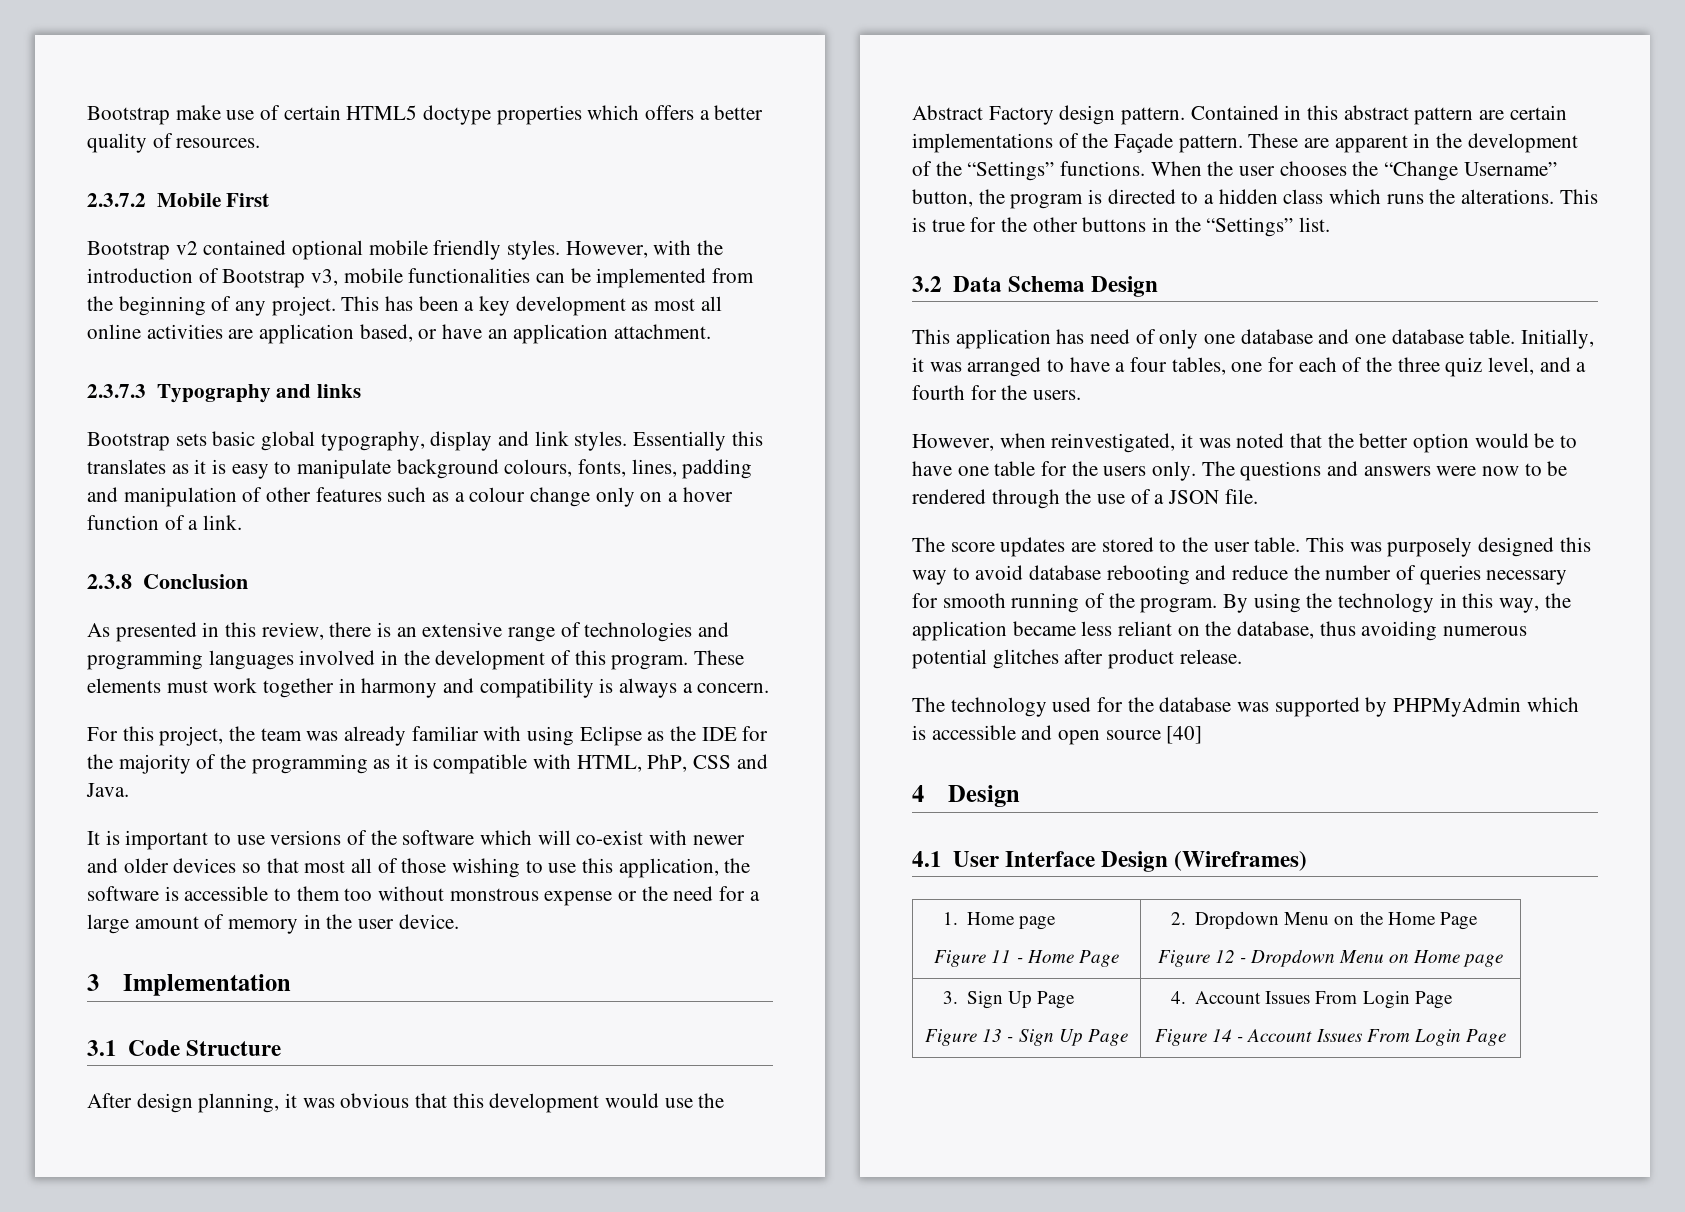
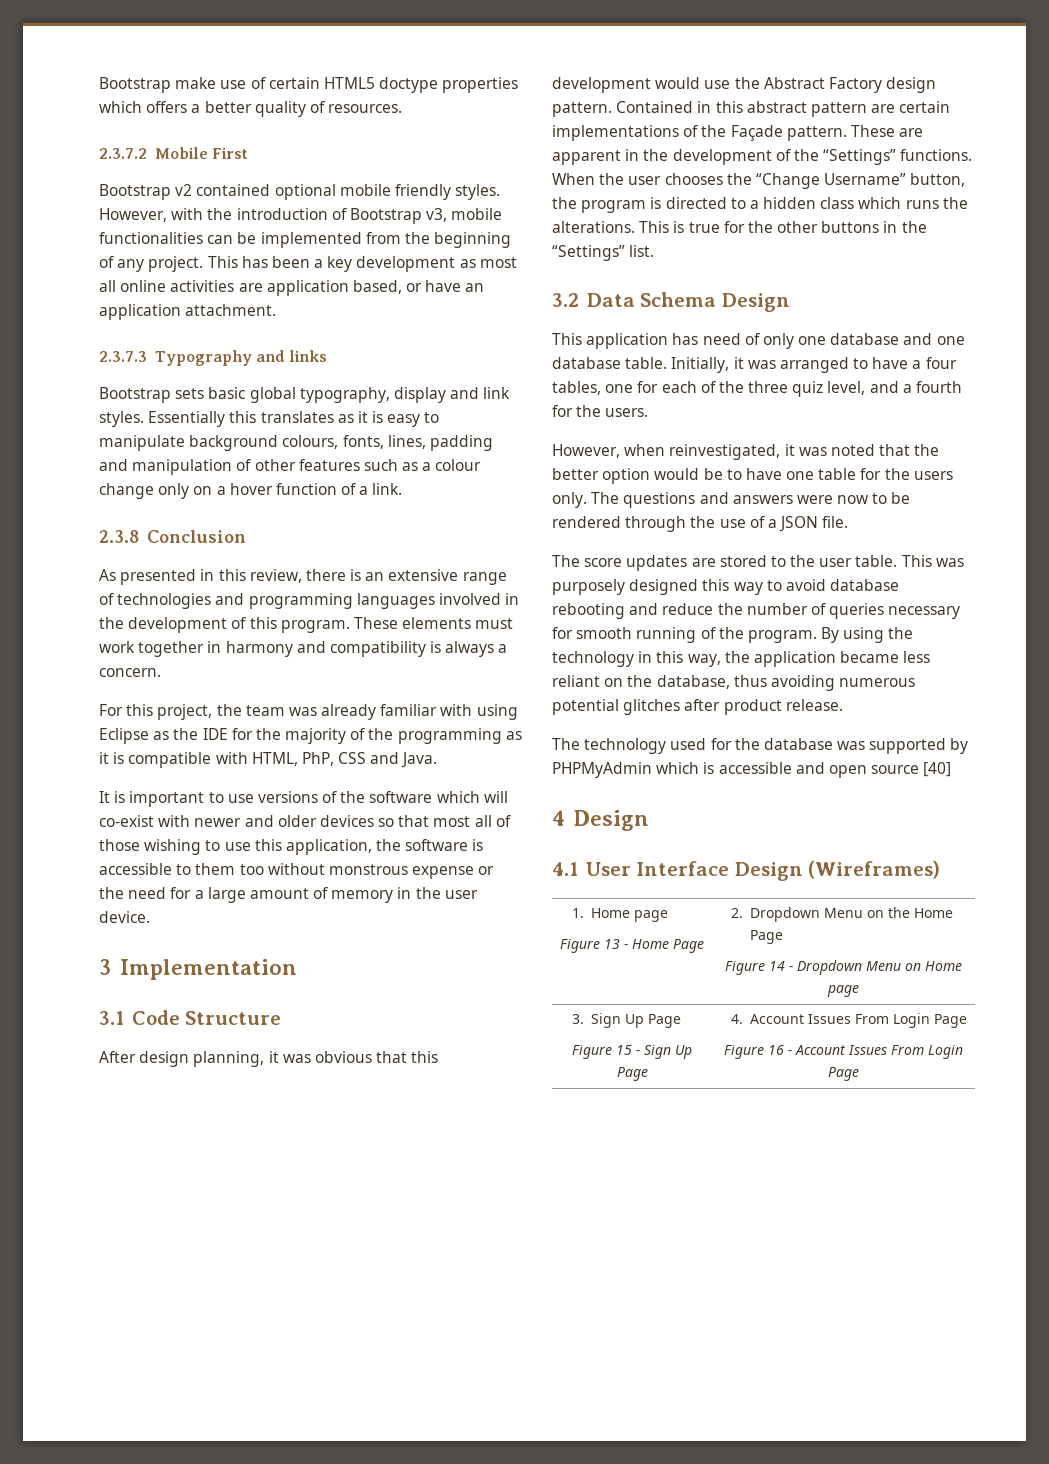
[991,950,1012,963] 11 -> [604,939,620,949] 13
[1214,950,1235,963] 12 -> [768,961,785,971] 14
[982,1029,1003,1042] 13 -> [616,1045,632,1055] 15
[1212,1029,1233,1042] 14 -> [767,1045,784,1055] 16

